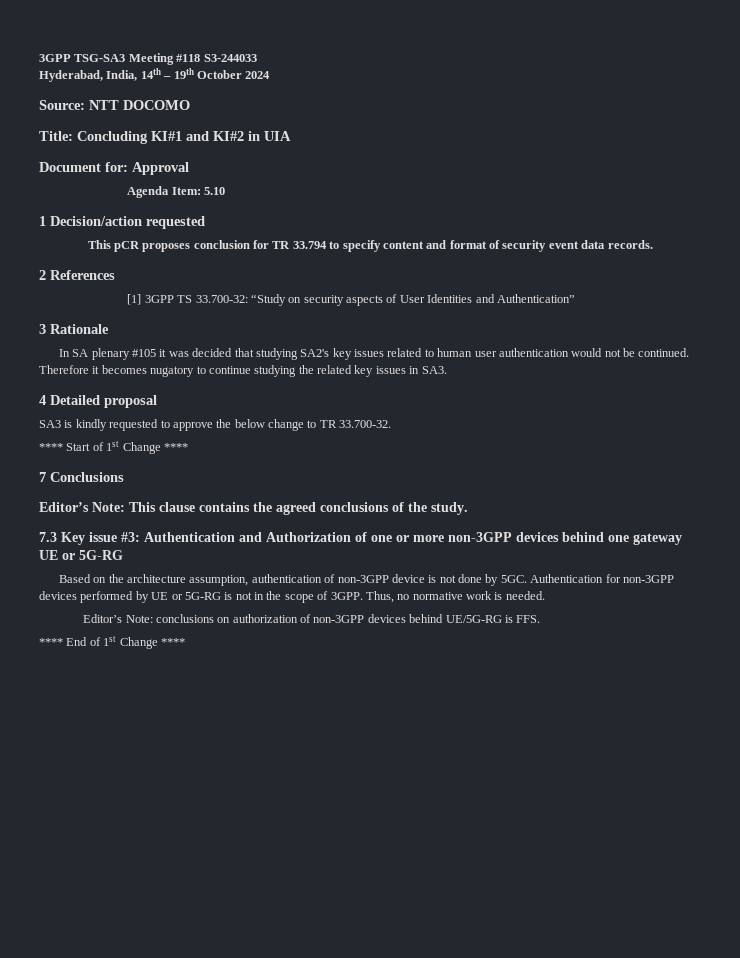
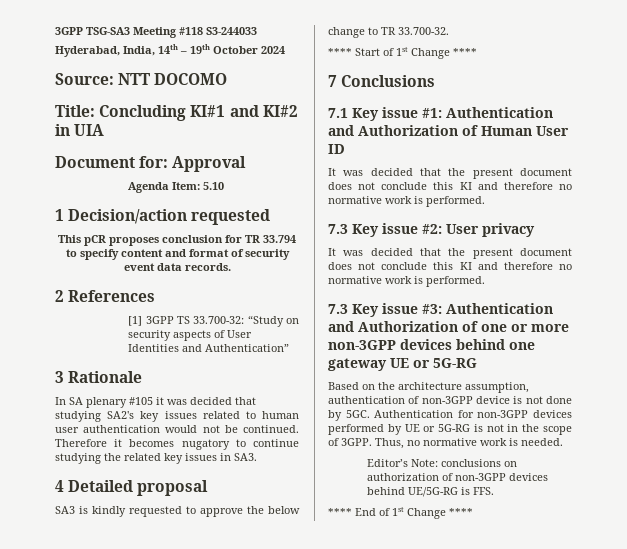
[39,502,468,515] Editor’s Note: This clause contains the agreed conclusions of the study. -> [328,107,553,121] [328,125,569,136] [328,144,345,154] [328,168,572,179] [328,182,572,190] [328,196,485,207] [328,223,535,237] [328,248,572,259] [328,262,572,270] [328,276,485,287] 7.1 Key issue #1: Authentication and Authorization of Human User ID // It was decided that the present document does not conclude this KI and therefore no normative work is performed. // 7.3 Key issue #2: User privacy // It was decided that the present document does not conclude this KI and therefore no normative work is performed.

